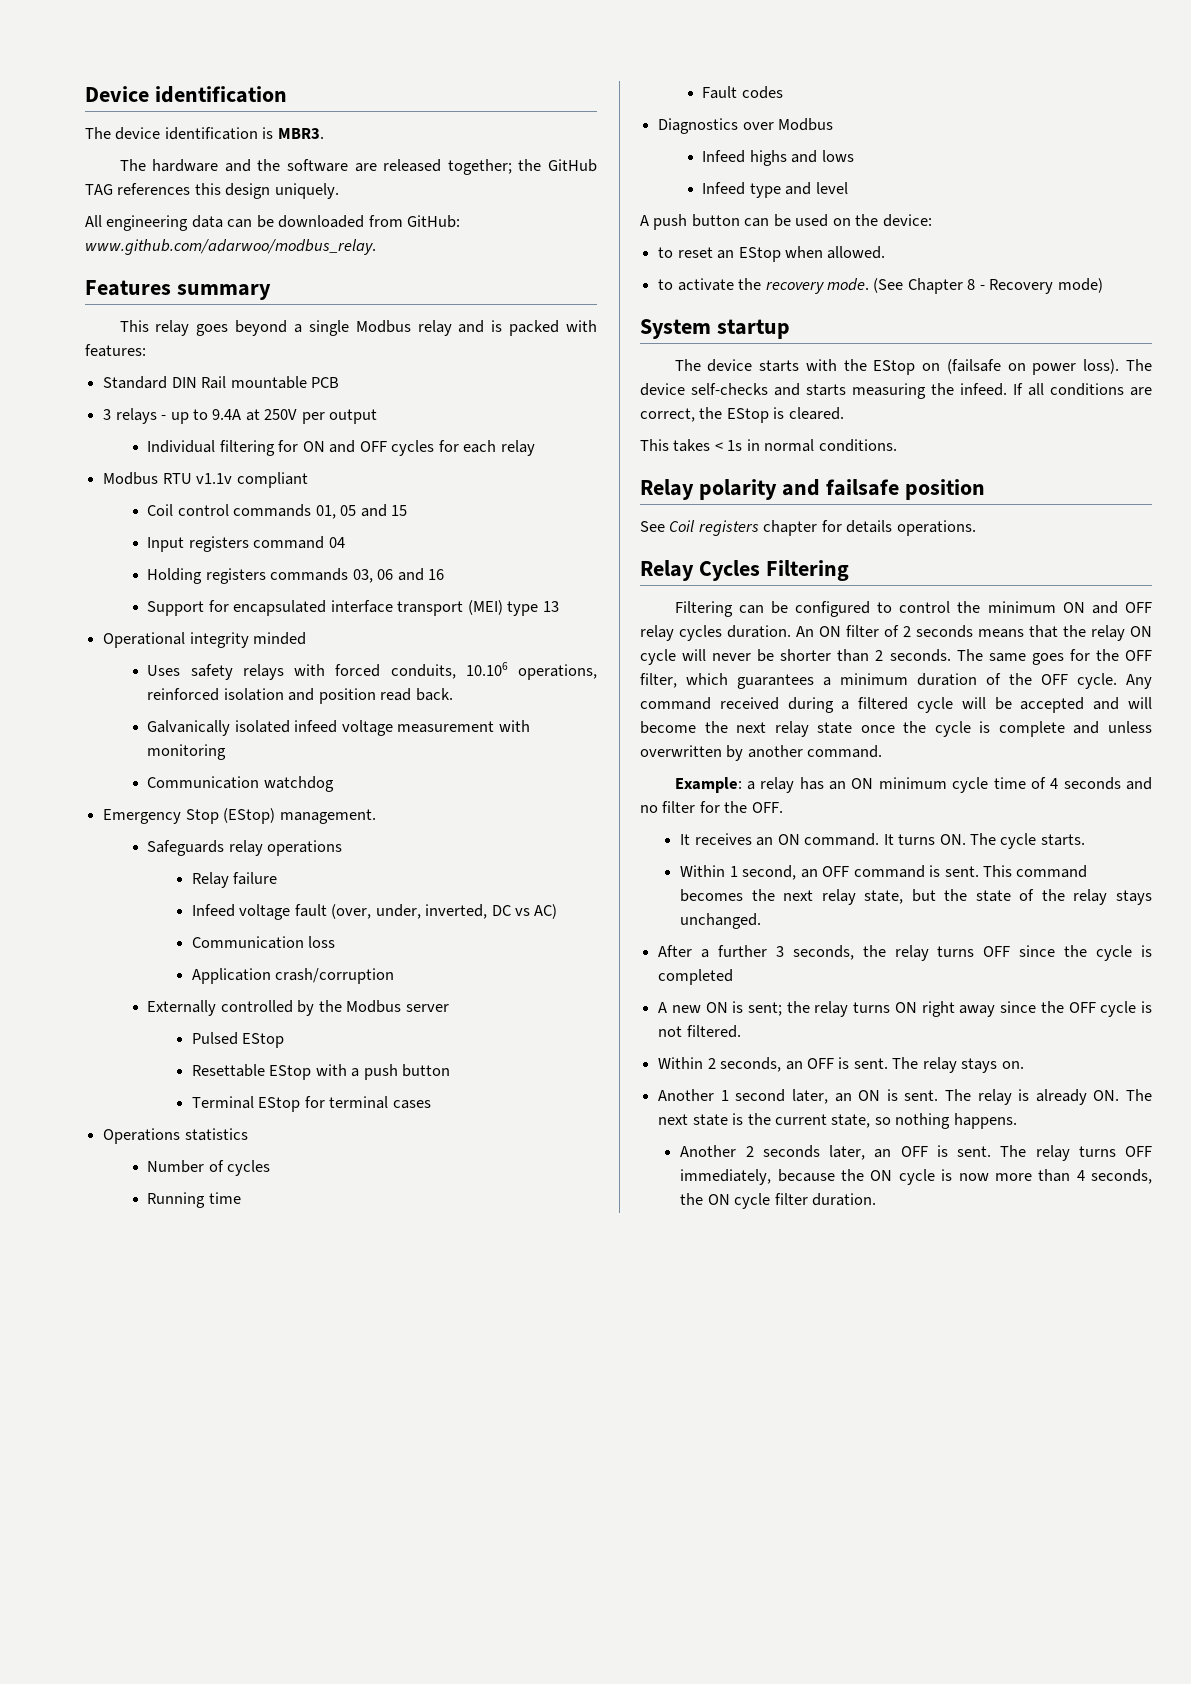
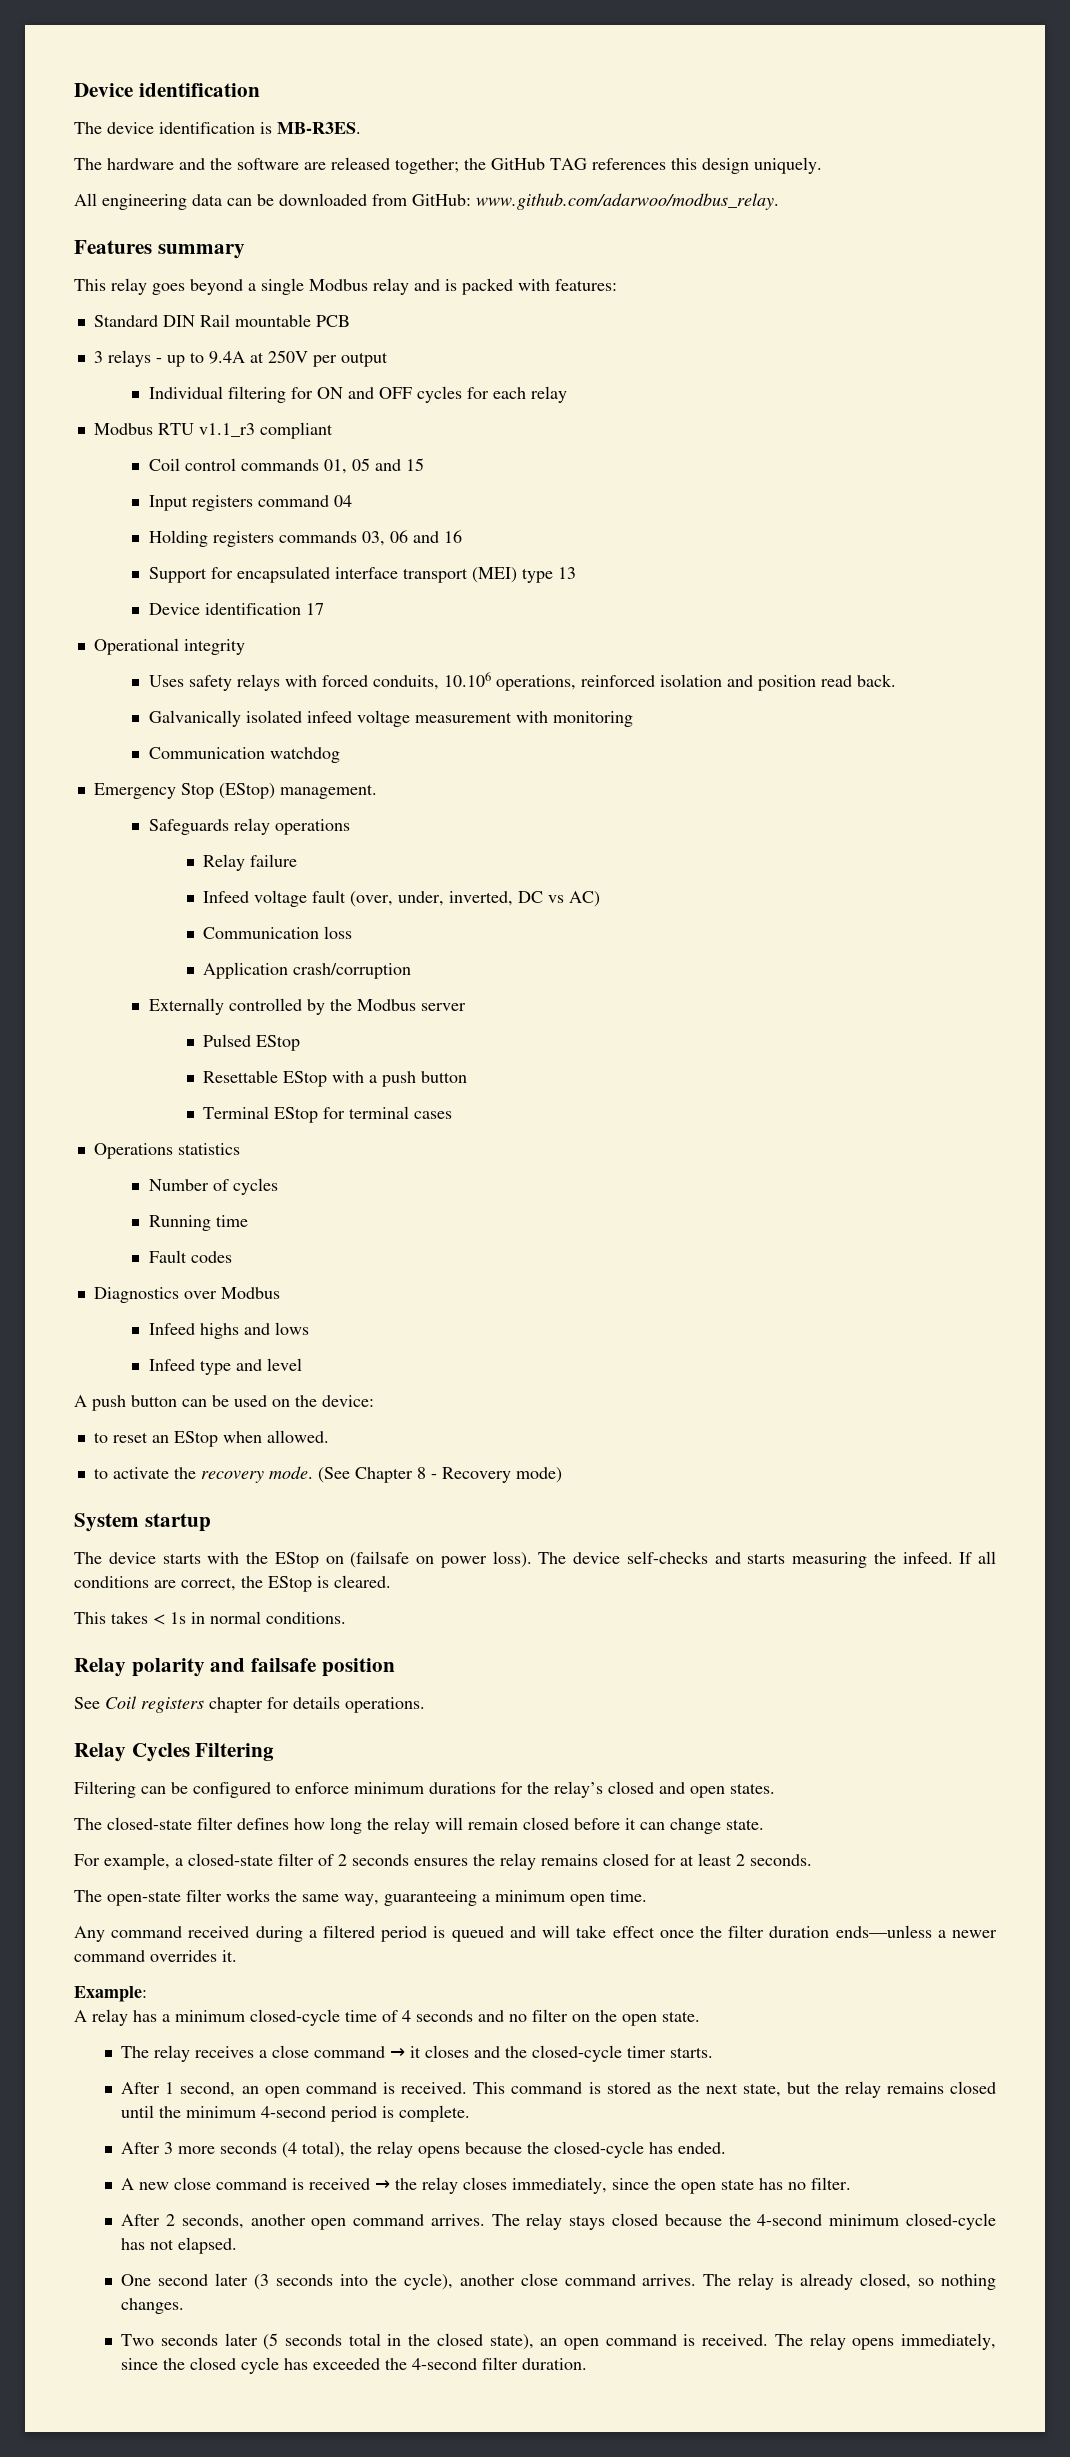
[277,128,324,139] MBR3. -> [277,122,361,134] MB-R3ES.
[196,473,233,484] v1.1v -> [198,423,255,437] v1.1_r3
(559, 606) none -> [148,603,324,615] // Device identification 17
[253,632,307,645] minded -> (245, 647) none
[899,601,1152,614] [640,625,1152,641] [640,649,1153,665] [640,673,1117,689] control the minimum ON and OFF relay cycles duration. An ON filter of 2 seconds means that the relay ON cycle will never be shorter than 2 seconds. The same goes for the OFF filter, which guarantees a minimum duration of the OFF cycle. -> [295,1781,775,1798] [74,1817,764,1834] [74,1853,812,1870] [74,1889,647,1906] enforce minimum durations for the relay’s closed and open states. // The closed-state filter defines how long the relay will remain closed before it can change state. // For example, a closed-state filter of 2 seconds ensures the relay remains closed for at least 2 seconds. // The open-state filter works the same way, guaranteeing a minimum open time. //
[917,697,1152,713] [640,721,1152,737] [640,745,883,761] cycle will be accepted and will become the next relay state once the cycle is complete and unless overwritten by another command. -> [381,1925,998,1942] [74,1950,237,1962] period is queued and will take effect once the filter duration ends—unless a newer command overrides it.
[746,781,755,790] a -> [74,2010,87,2022] // A
[829,777,989,793] an ON minimum cycle -> [162,2009,340,2026] a minimum closed-cycle
[699,801,783,813] [680,833,1037,849] for the OFF. // It receives an ON command. It turns ON. The cycle -> [572,2010,700,2026] [121,2045,667,2062] on the open state. // The relay receives a close command → it closes and the closed-cycle timer
[680,865,726,877] Within -> [121,2082,161,2094] After
[822,865,979,878] OFF command is sent. -> [264,2082,468,2098] open command is received.
[680,889,856,905] becomes the next relay -> [588,2082,739,2094] is stored as the next
[975,889,1152,905] [680,913,762,929] [658,945,1153,961] [658,969,734,985] [658,1001,1152,1017] [658,1025,741,1038] [658,1057,1024,1073] [658,1089,1153,1105] [658,1113,1017,1129] [680,1145,1152,1161] [680,1169,1152,1185] [680,1193,771,1209] state of the relay stays unchanged. // After a further 3 seconds, the relay turns OFF since the cycle is completed // A new ON is sent; the relay turns ON right away since the OFF cycle is not filtered. // Within 2 seconds, an OFF is sent. The relay stays on. // Another 1 second later, an ON is sent. The relay is already ON. The next state is the current state, so nothing happens. // Another 2 seconds later, an OFF is sent. The relay turns OFF immediately, because the ON cycle is now more than 4 seconds, the ON cycle -> [844,2081,997,2098] [121,2105,471,2122] [121,2141,727,2158] [121,2177,852,2194] [121,2213,996,2230] [121,2237,238,2254] [121,2273,996,2290] [121,2298,185,2314] [121,2333,997,2350] [121,2357,478,2374] relay remains closed until the minimum 4-second period is complete. // After 3 more seconds (4 total), the relay opens because the closed-cycle has ended. // A new close command is received → the relay closes immediately, since the open state has no filter. // After 2 seconds, another open command arrives. The relay stays closed because the 4-second minimum closed-cycle has not elapsed. // One second later (3 seconds into the cycle), another close command arrives. The relay is already closed, so nothing changes. // Two seconds later (5 seconds total in the closed state), an open command is received. The relay opens immediately, since the closed cycle has exceeded the 4-second

